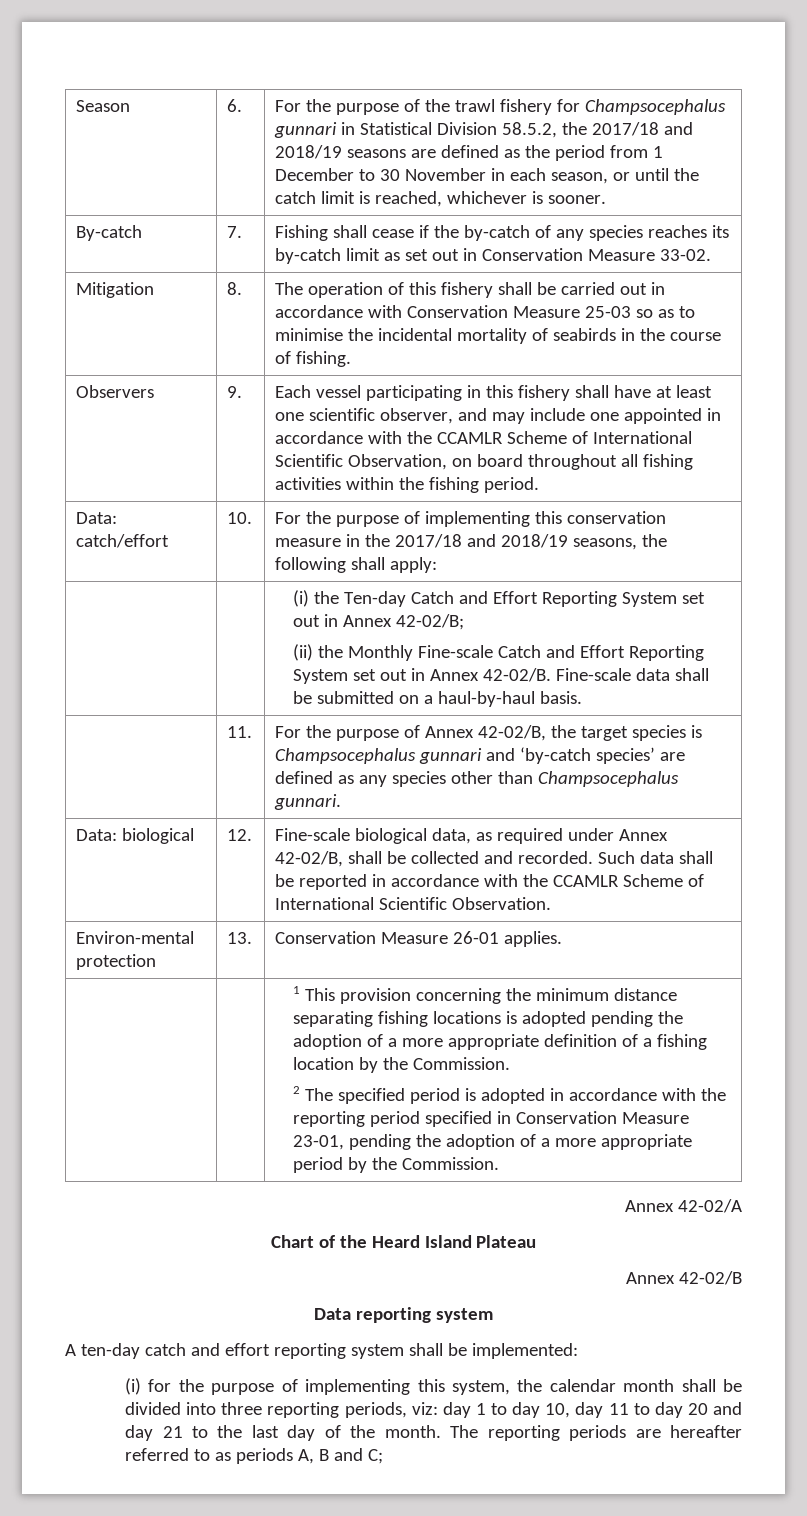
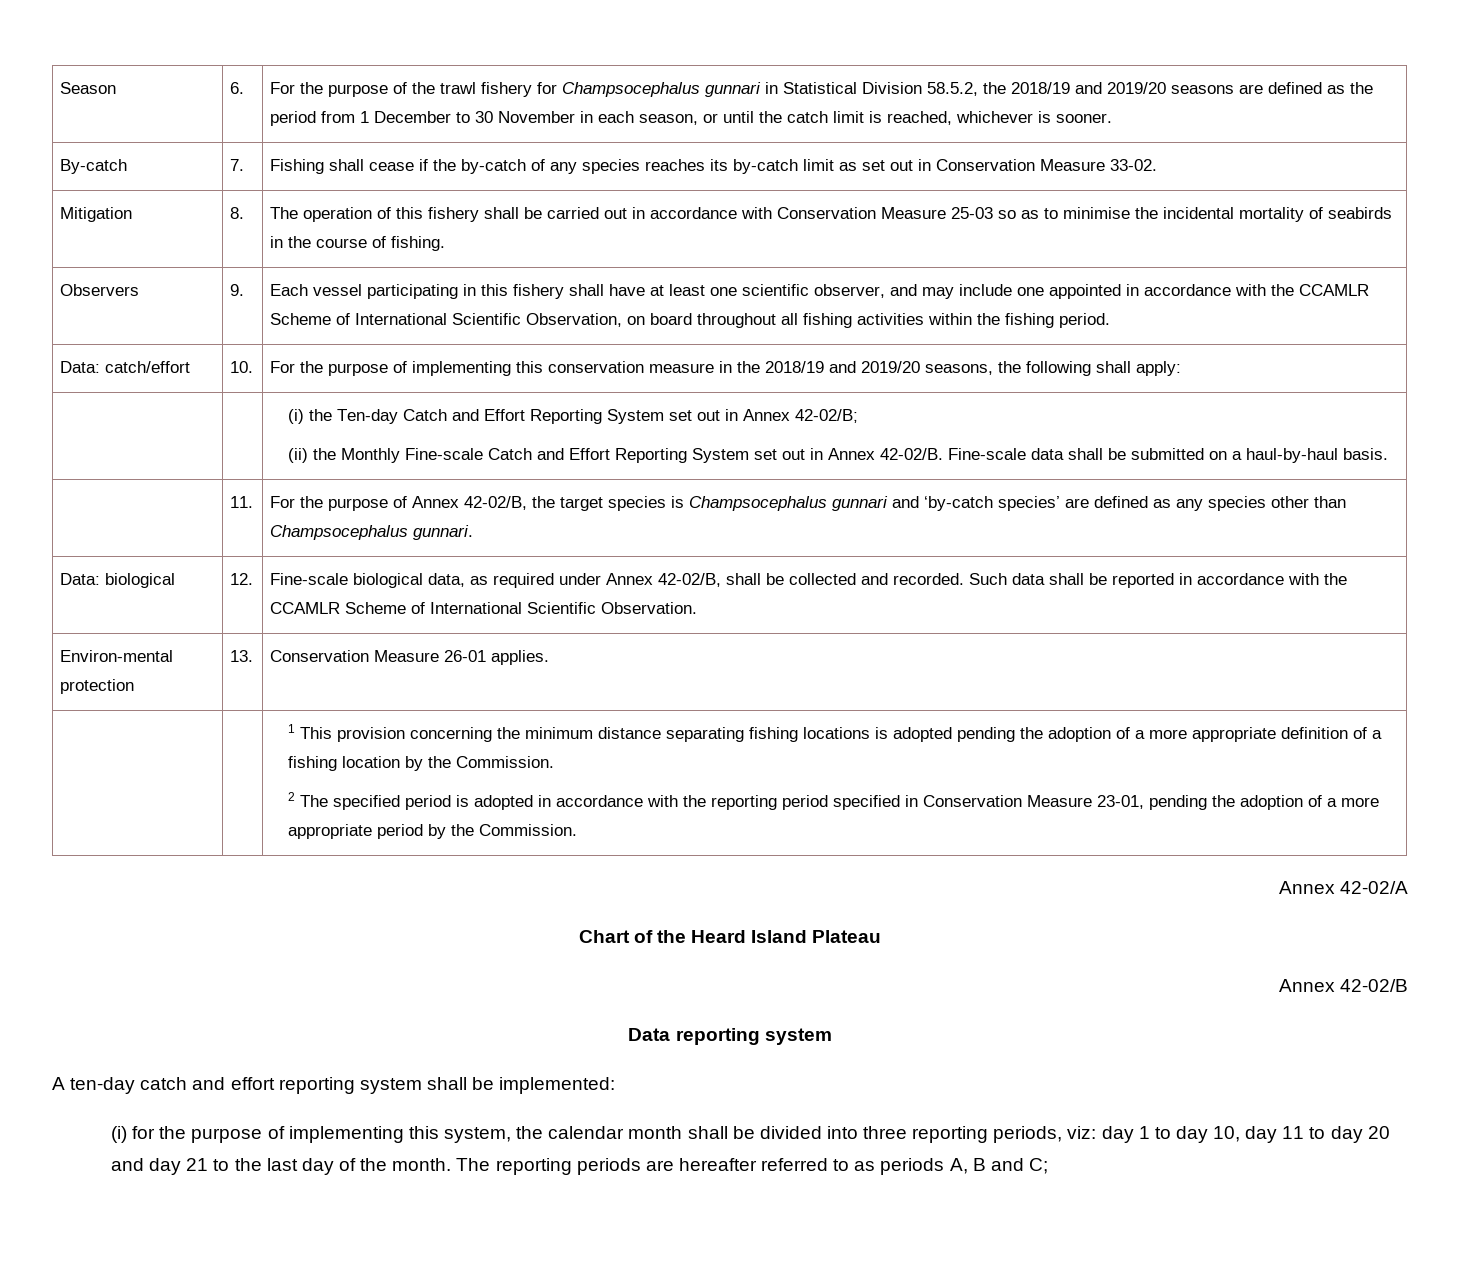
[592,122,694,136] [275,145,343,159] 2017/18 and 2018/19 -> [1010,82,1166,94] 2018/19 and 2019/20
[395,534,569,548] 2017/18 and 2018/19 -> [764,361,920,373] 2018/19 and 2019/20

